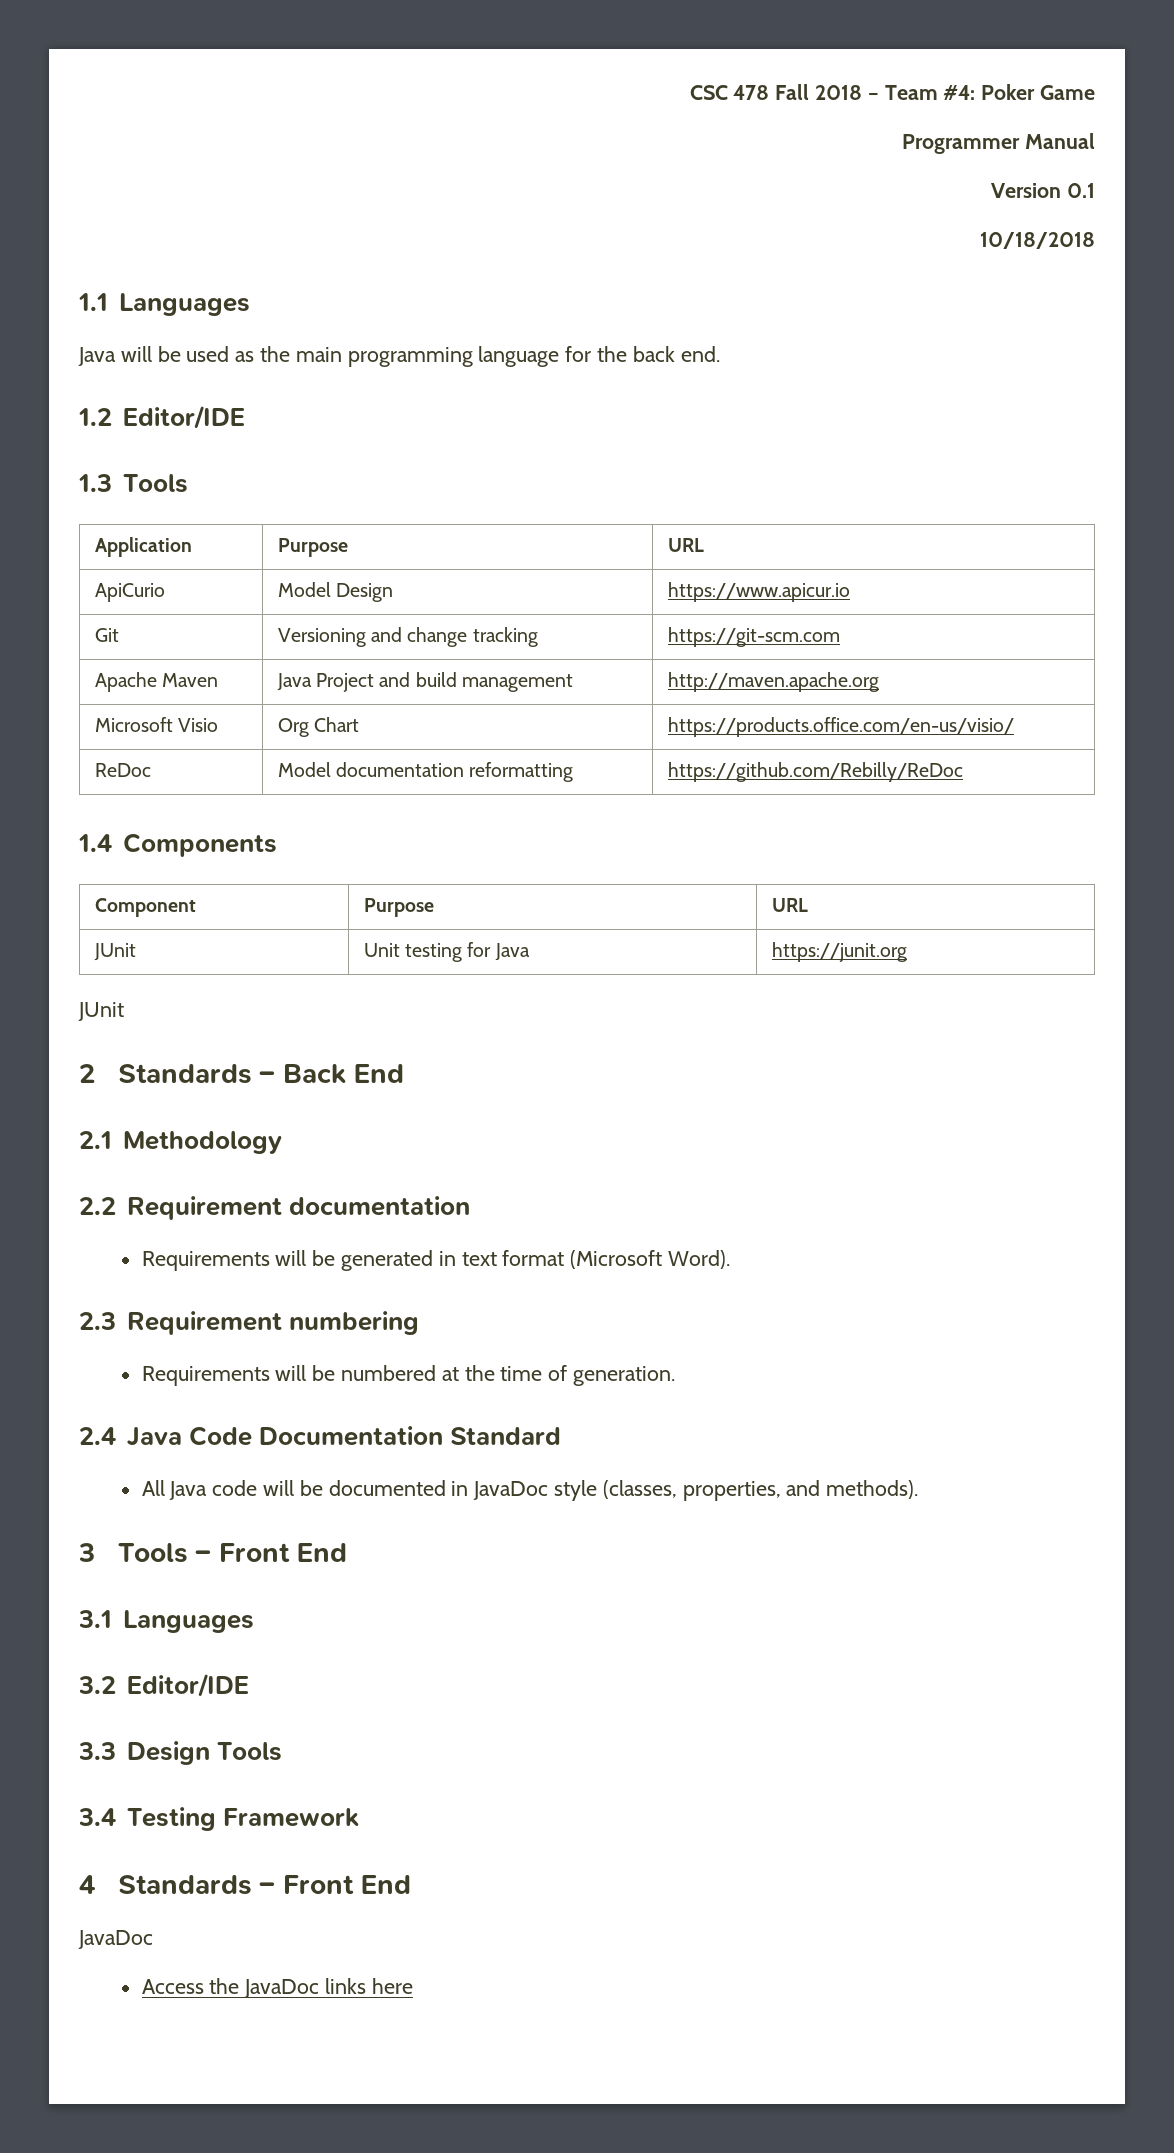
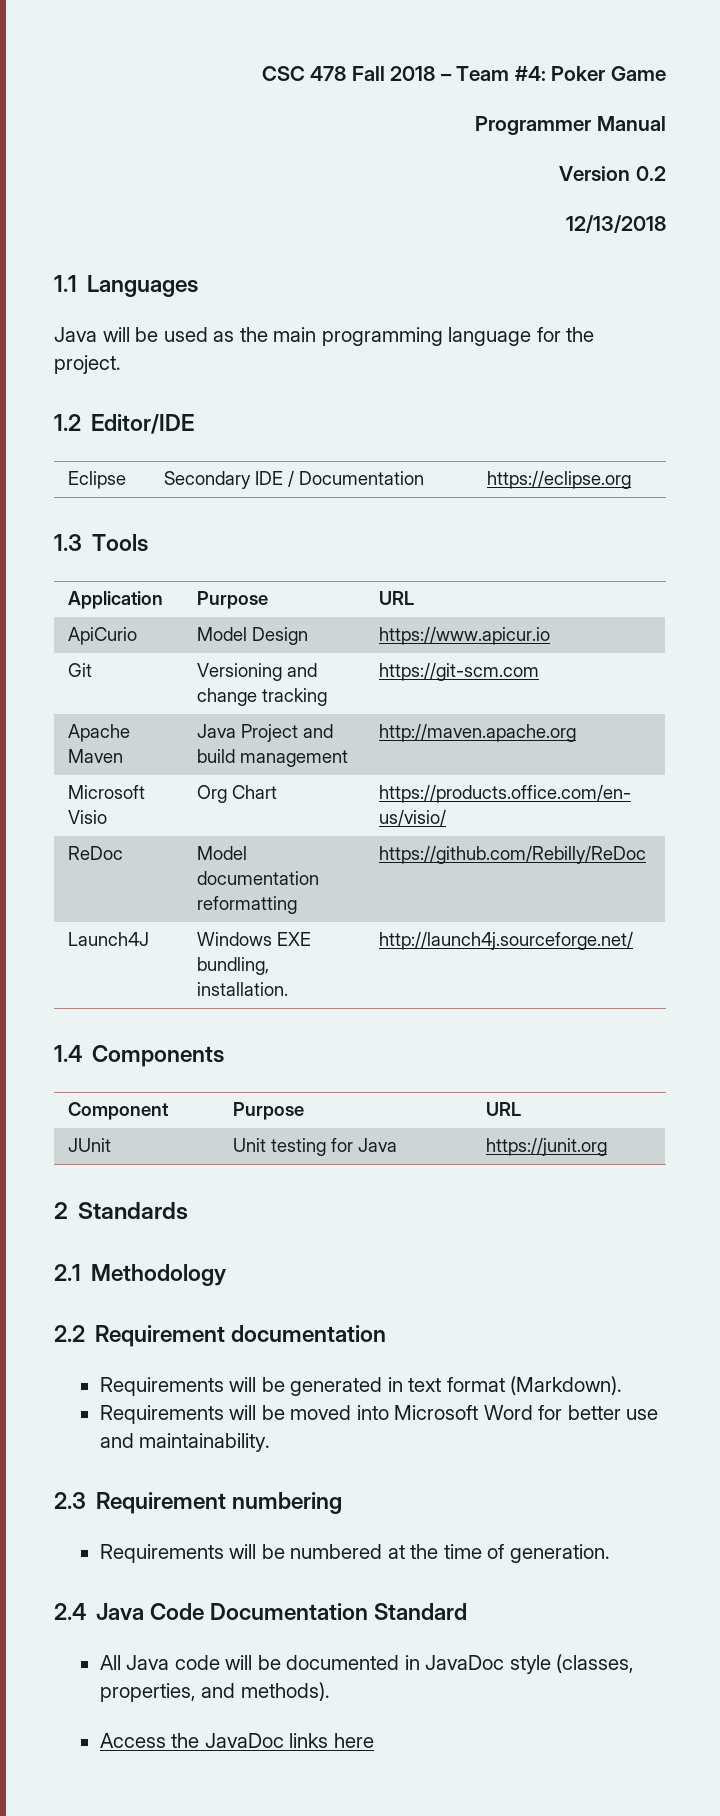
[1067,183,1095,198] [980,232,1095,249] 0.1 // 10/18/2018 -> [636,166,666,181] [566,215,666,233] 0.2 // 12/13/2018
[632,346,720,362] back end. -> [54,355,121,374] project.
(245, 417) none -> [68,471,127,489] [164,470,425,489] [487,470,632,489] // Eclipse | Secondary IDE / Documentation | https://eclipse.org
(963, 772) none -> [68,932,150,946] [197,932,312,946] [197,957,270,975] [197,982,289,996] [379,931,634,950] // Launch4J | Windows EXE bundling, installation. | http://launch4j.sourceforge.net/
[78,1002,124,1021] // JUnit -> (608, 1146) none
[258,1064,404,1084] – Back End -> (189, 1211) none
[570,1250,730,1269] (Microsoft Word). -> [510,1376,623,1395] [99,1405,659,1424] [99,1433,271,1452] (Markdown). // Requirements will be moved into Microsoft Word for better use and maintainability.
[78,1543,347,1563] [78,1610,254,1633] [78,1673,249,1697] [78,1741,282,1765] [78,1807,359,1831] [79,1875,411,1895] [78,1930,153,1949] // 3 Tools – Front End // 3.1 Languages // 3.2 Editor/IDE // 3.3 Design Tools // 3.4 Testing Framework // 4 Standards – Front End // JavaDoc -> (330, 1691) none

